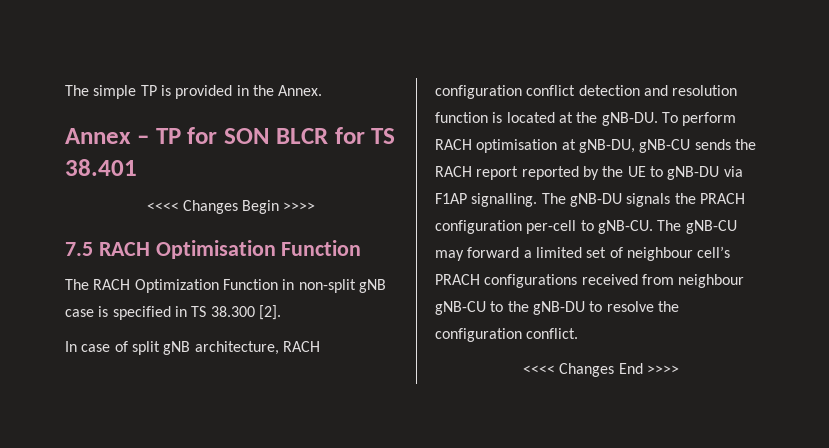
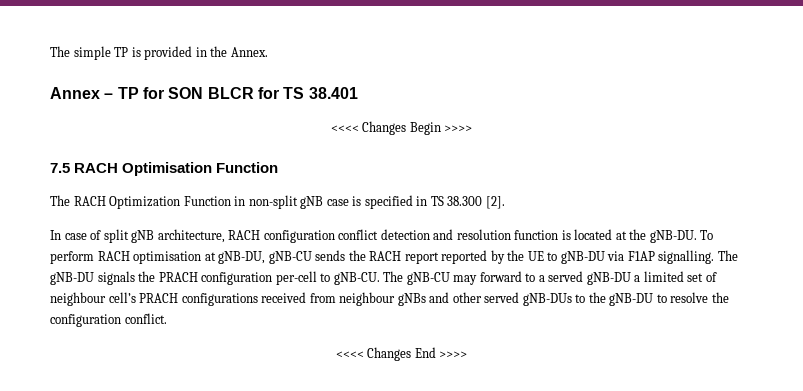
(520, 252) none -> [525,271,631,285] to a served gNB-DU
[435,301,486,315] gNB-CU -> [397,292,572,306] gNBs and other served gNB-DUs

